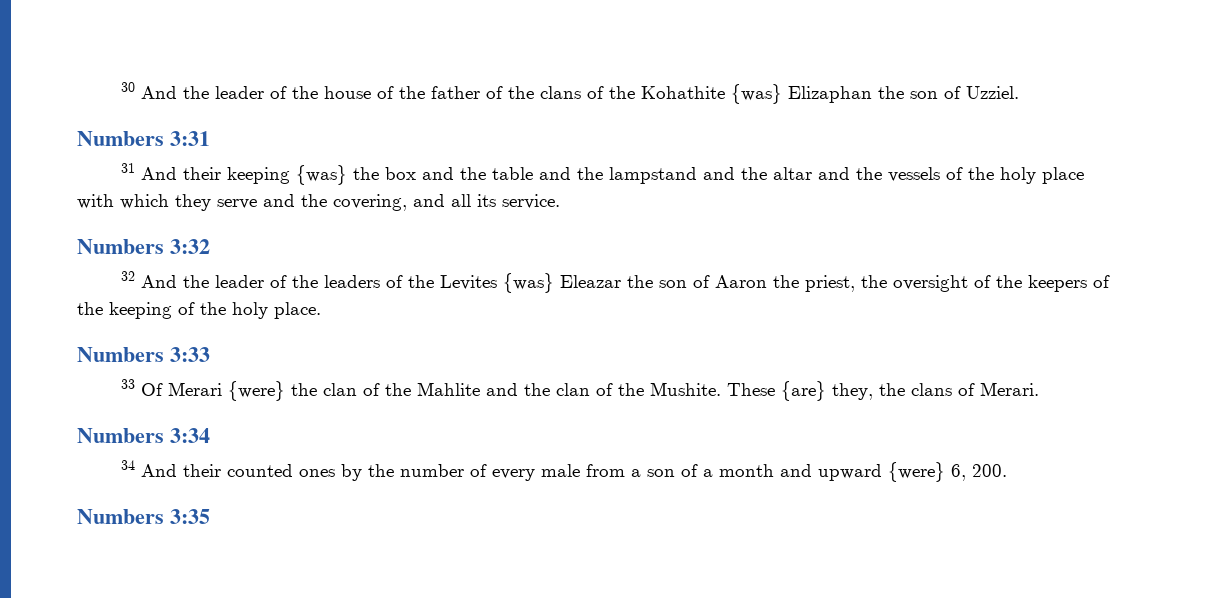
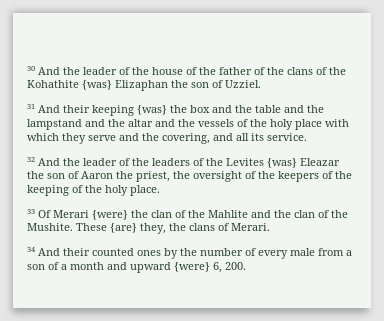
[77,131,210,146] // Numbers 3:31 -> (261, 84) none
[77,239,210,254] // Numbers 3:32 -> (307, 137) none
[77,347,210,362] // Numbers 3:33 -> (160, 190) none
[77,428,210,443] // Numbers 3:34 -> (270, 227) none
[77,509,210,524] // Numbers 3:35 -> (246, 266) none

